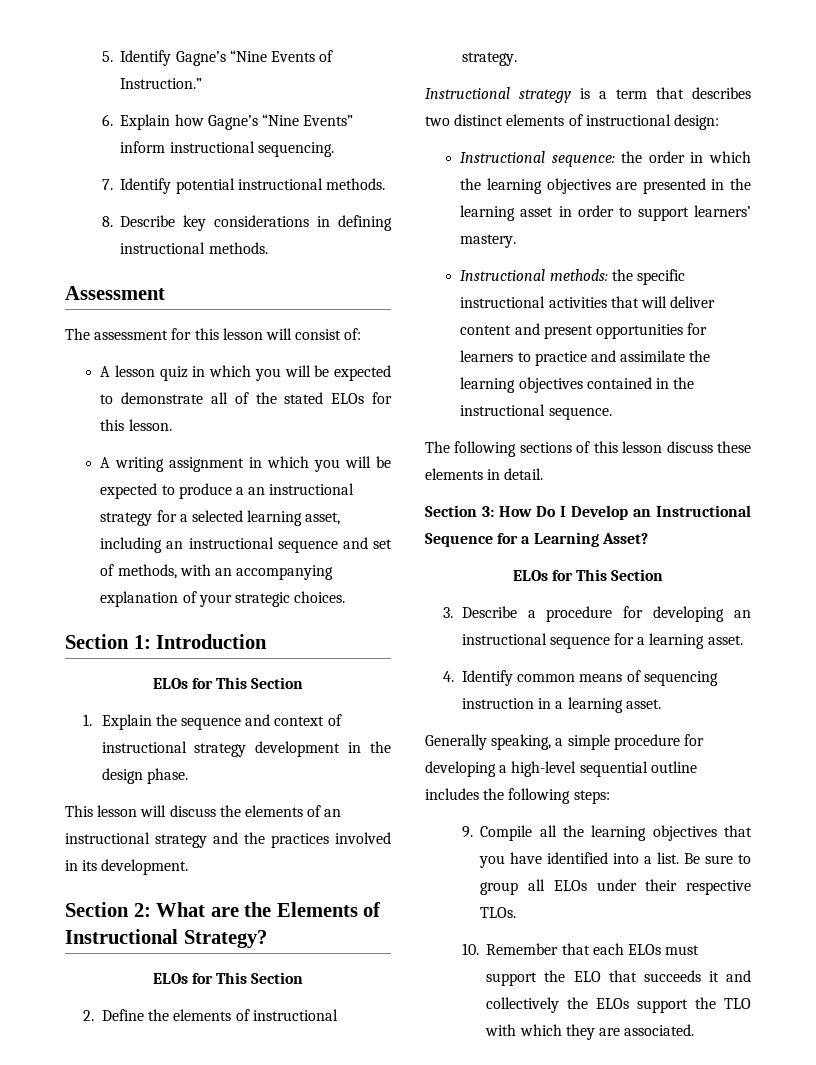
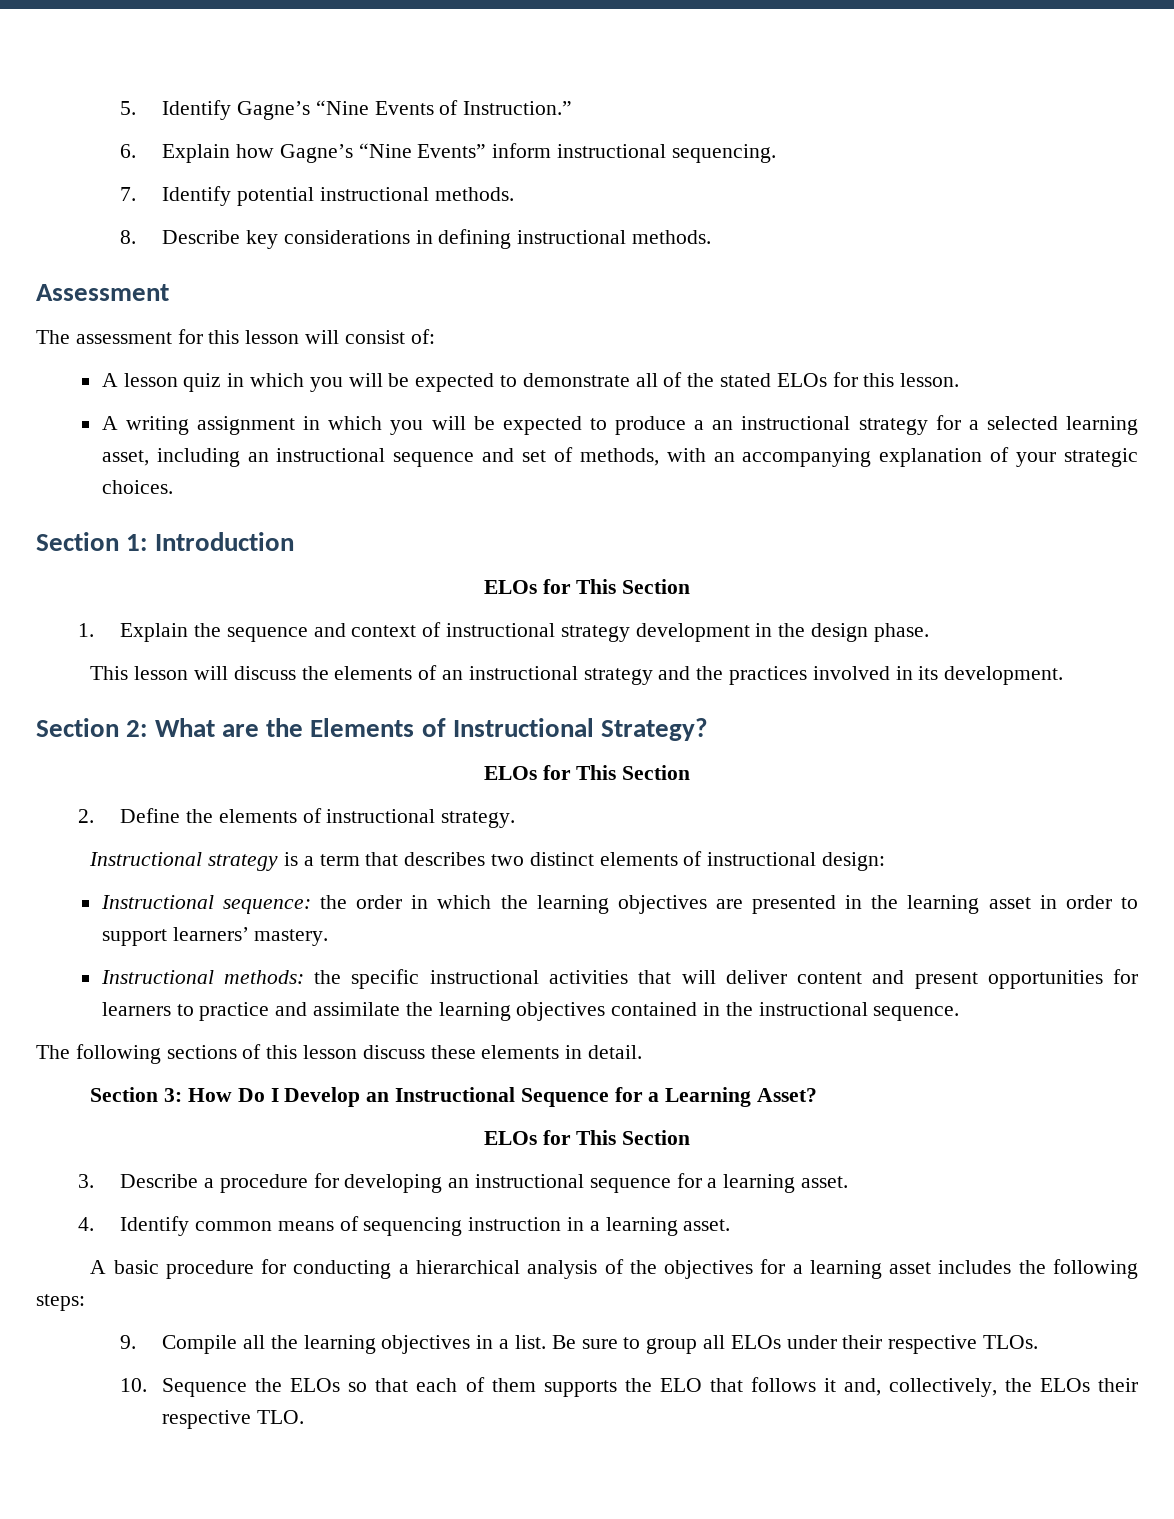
[425,734,704,750] [425,761,697,777] Generally speaking, a simple procedure for developing a high-level sequential outline -> [90,1259,932,1279] A basic procedure for conducting a hierarchical analysis of the objectives for a learning asset
[724,825,752,837] [479,852,640,868] that you have identified into -> [476,1335,494,1349] in
[486,943,700,955] [486,970,751,986] [486,997,751,1013] [485,1024,695,1040] Remember that each ELOs must support the ELO that succeeds it and collectively the ELOs support the TLO with which they are associated. -> [162,1377,1139,1397] [162,1410,305,1429] Sequence the ELOs so that each of them supports the ELO that follows it and, collectively, the ELOs their respective TLO.

